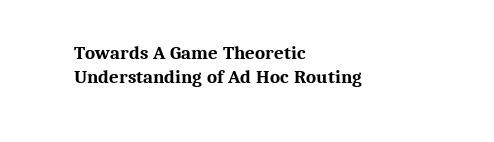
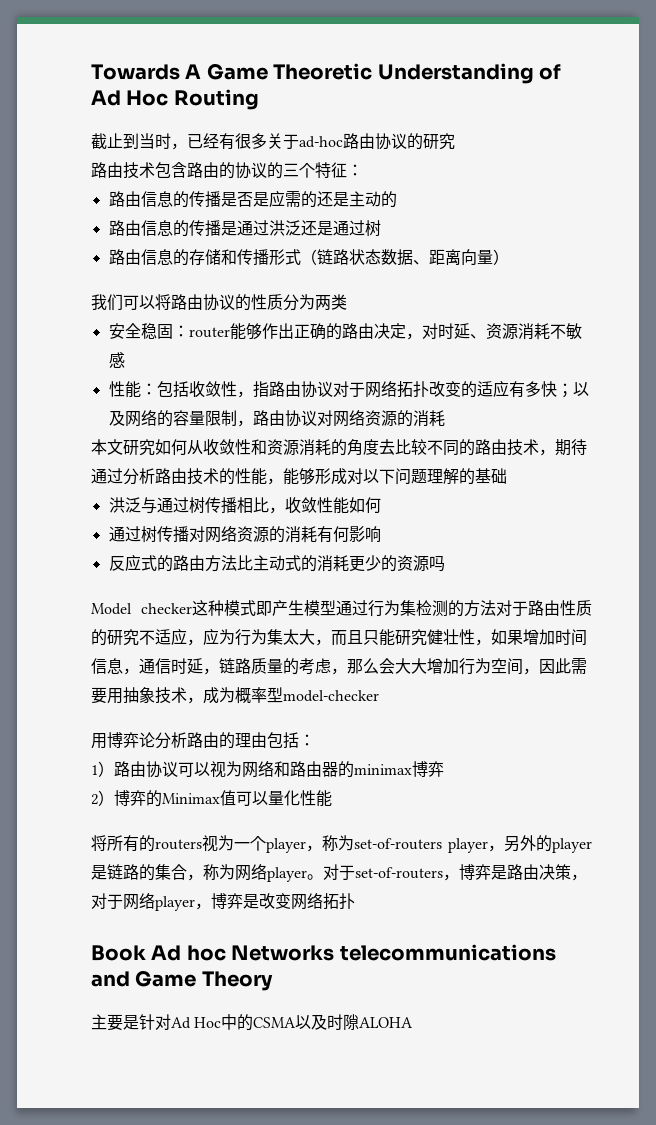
(362, 78) none -> [91,133,455,150] [91,162,363,179] [108,190,397,208] [108,220,381,237] [108,249,509,266] [91,294,347,311] [108,323,582,340] [108,352,125,368] [108,380,589,398] [108,409,445,427] [91,439,587,456] [91,468,507,485] [108,497,381,514] [108,525,381,543] [108,554,445,572] [91,600,592,617] [91,628,587,646] [91,658,587,675] [91,687,379,704] [91,732,315,749] [91,760,444,778] [91,790,332,807] [91,835,592,853] [91,863,587,882] [91,892,355,911] [91,944,556,961] [91,970,273,991] [91,1014,414,1031] // 截止到当时，已经有很多关于ad-hoc路由协议的研究 // 路由技术包含路由的协议的三个特征： // 路由信息的传播是否是应需的还是主动的 // 路由信息的传播是通过洪泛还是通过树 // 路由信息的存储和传播形式（链路状态数据、距离向量） // 我们可以将路由协议的性质分为两类 // 安全稳固：router能够作出正确的路由决定，对时延、资源消耗不敏感 // 性能：包括收敛性，指路由协议对于网络拓扑改变的适应有多快；以及网络的容量限制，路由协议对网络资源的消耗 // 本文研究如何从收敛性和资源消耗的角度去比较不同的路由技术，期待通过分析路由技术的性能，能够形成对以下问题理解的基础 // 洪泛与通过树传播相比，收敛性能如何 // 通过树传播对网络资源的消耗有何影响 // 反应式的路由方法比主动式的消耗更少的资源吗 // Model checker这种模式即产生模型通过行为集检测的方法对于路由性质的研究不适应，应为行为集太大，而且只能研究健壮性，如果增加时间信息，通信时延，链路质量的考虑，那么会大大增加行为空间，因此需要用抽象技术，成为概率型model-checker // 用博弈论分析路由的理由包括： // 1）路由协议可以视为网络和路由器的minimax博弈 // 2）博弈的Minimax值可以量化性能 // 将所有的routers视为一个player，称为set-of-routers player，另外的player是链路的集合，称为网络player。对于set-of-routers，博弈是路由决策，对于网络player，博弈是改变网络拓扑 // Book Ad hoc Networks telecommunications and Game Theory // 主要是针对Ad Hoc中的CSMA以及时隙ALOHA

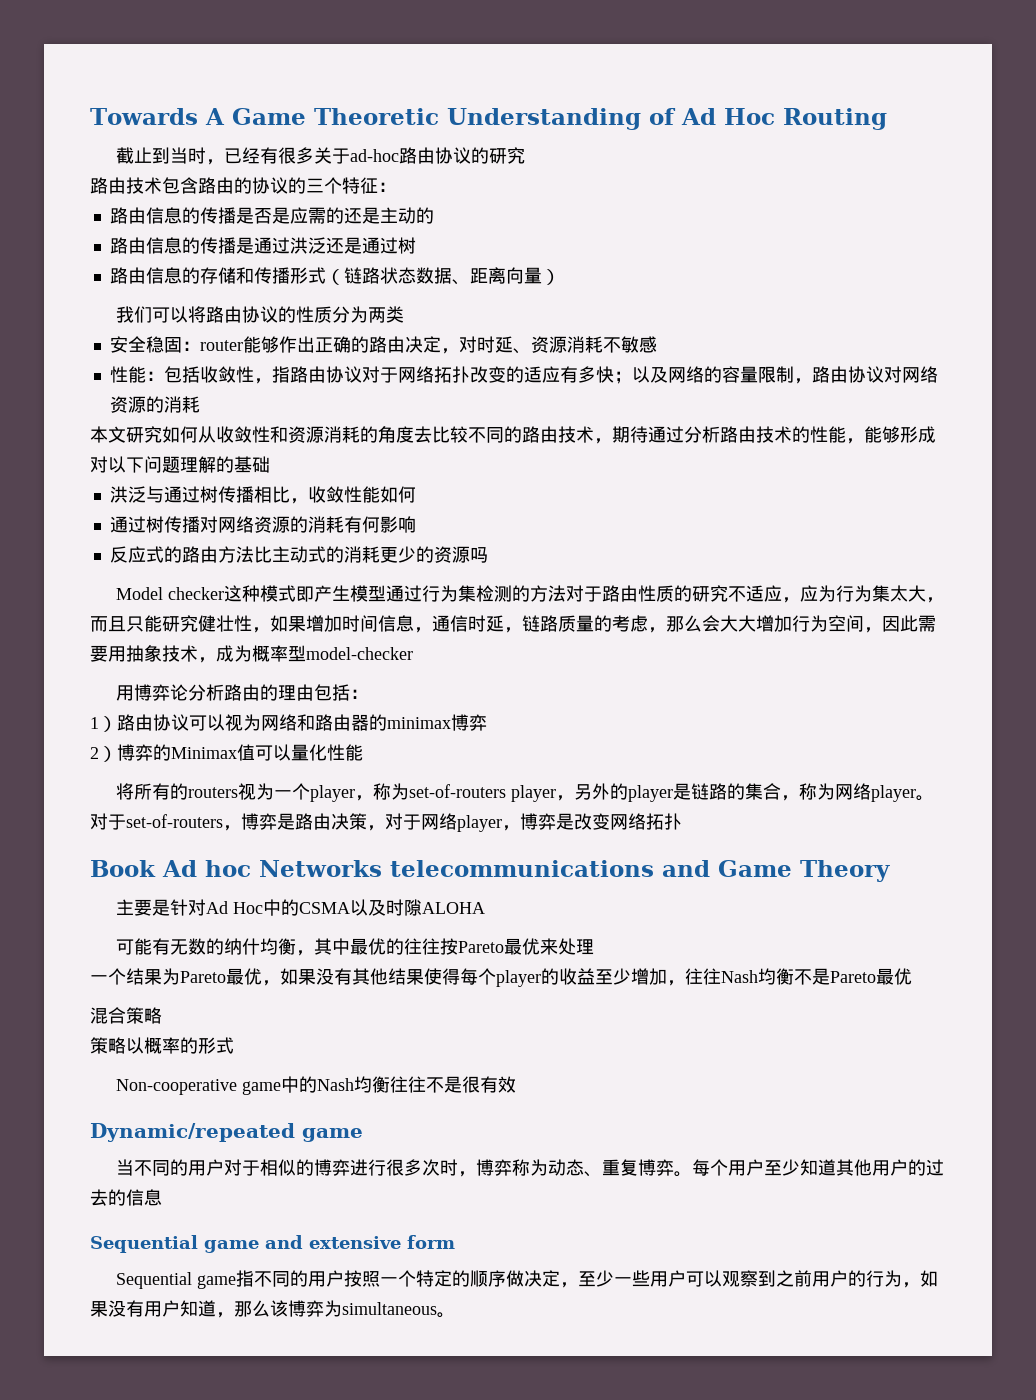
(414, 1022) none -> [115,938,594,956] [90,968,912,987] [90,1007,162,1024] [90,1037,234,1054] [115,1076,516,1095] [90,1123,363,1142] [115,1159,944,1177] [90,1189,162,1206] [90,1235,455,1253] [115,1270,938,1289] [90,1300,455,1318] // 可能有无数的纳什均衡，其中最优的往往按Pareto最优来处理 // 一个结果为Pareto最优，如果没有其他结果使得每个player的收益至少增加，往往Nash均衡不是Pareto最优 // 混合策略 // 策略以概率的形式 // Non-cooperative game中的Nash均衡往往不是很有效 // Dynamic/repeated game // 当不同的用户对于相似的博弈进行很多次时，博弈称为动态、重复博弈。每个用户至少知道其他用户的过去的信息 // Sequential game and extensive form // Sequential game指不同的用户按照一个特定的顺序做决定，至少一些用户可以观察到之前用户的行为，如果没有用户知道，那么该博弈为simultaneous。

